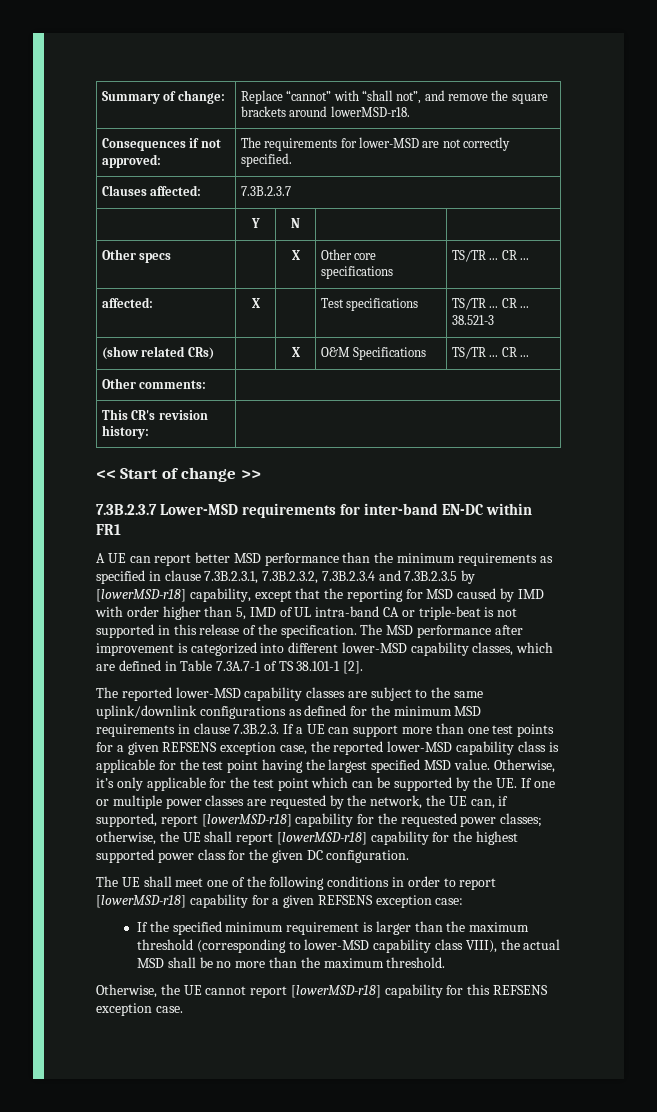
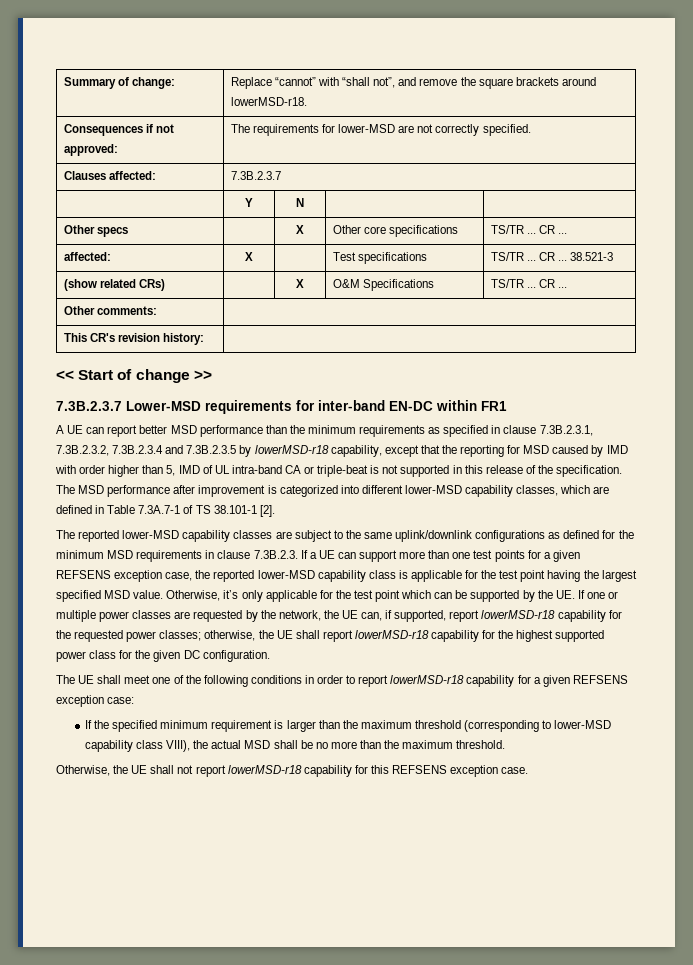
[96,589,186,602] [lowerMSD-r18] -> [254,445,329,454] lowerMSD-r18
[201,814,292,827] [lowerMSD-r18] -> [481,610,556,619] lowerMSD-r18
[276,832,367,845] [lowerMSD-r18] -> [354,630,429,639] lowerMSD-r18
[96,895,186,908] [lowerMSD-r18] -> [390,675,465,684] lowerMSD-r18
[205,985,381,998] cannot report [lowerMSD-r18] -> [150,765,302,777] shall not report lowerMSD-r18

